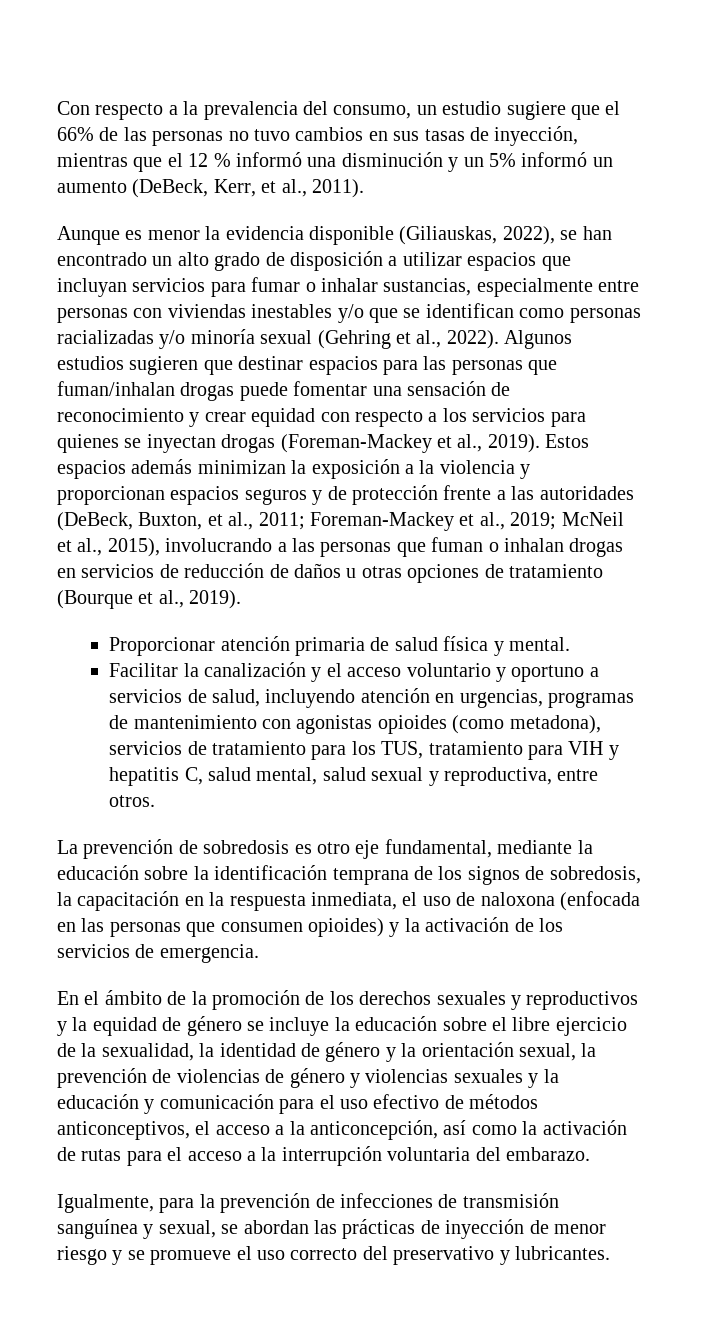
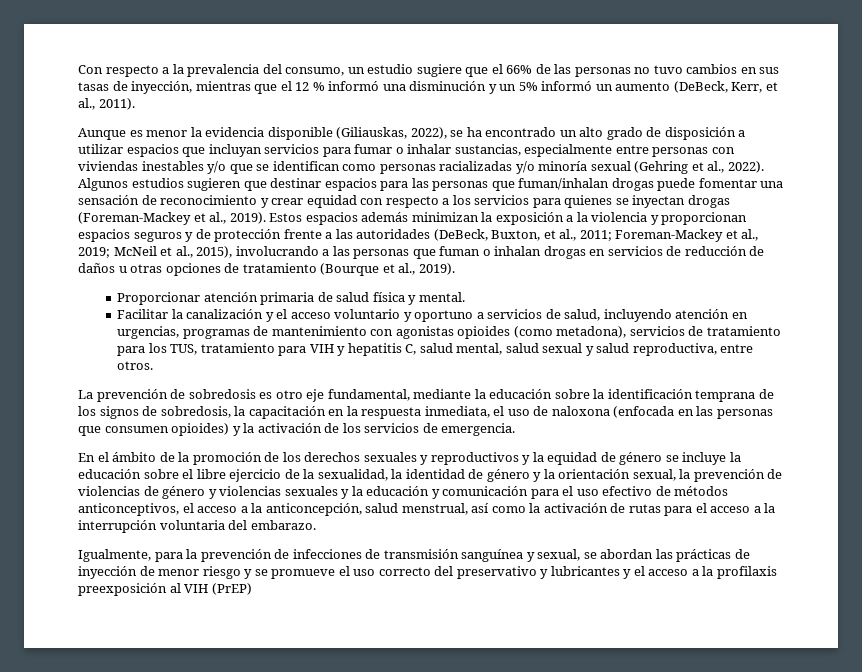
[582,226,612,240] han -> [466,127,482,137] ha
(439, 778) none -> [596,343,630,353] salud
(438, 1130) none -> [365,503,468,515] salud menstrual,
[515,1246,610,1260] lubricantes. -> [550,566,777,579] [78,583,252,596] lubricantes y el acceso a la profilaxis preexposición al VIH (PrEP)

